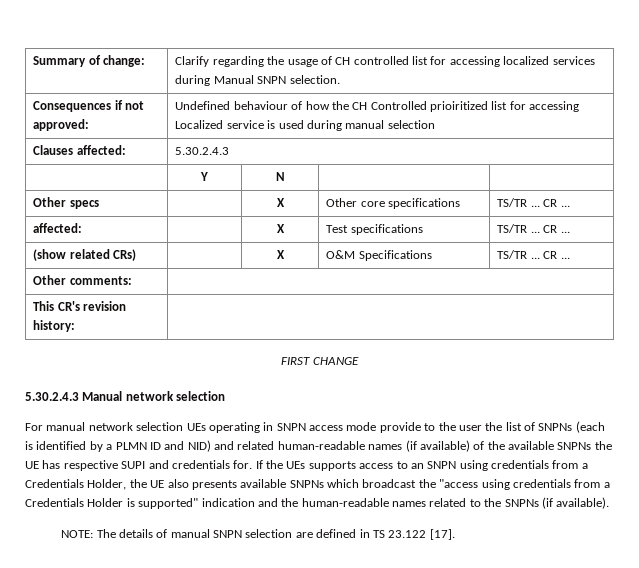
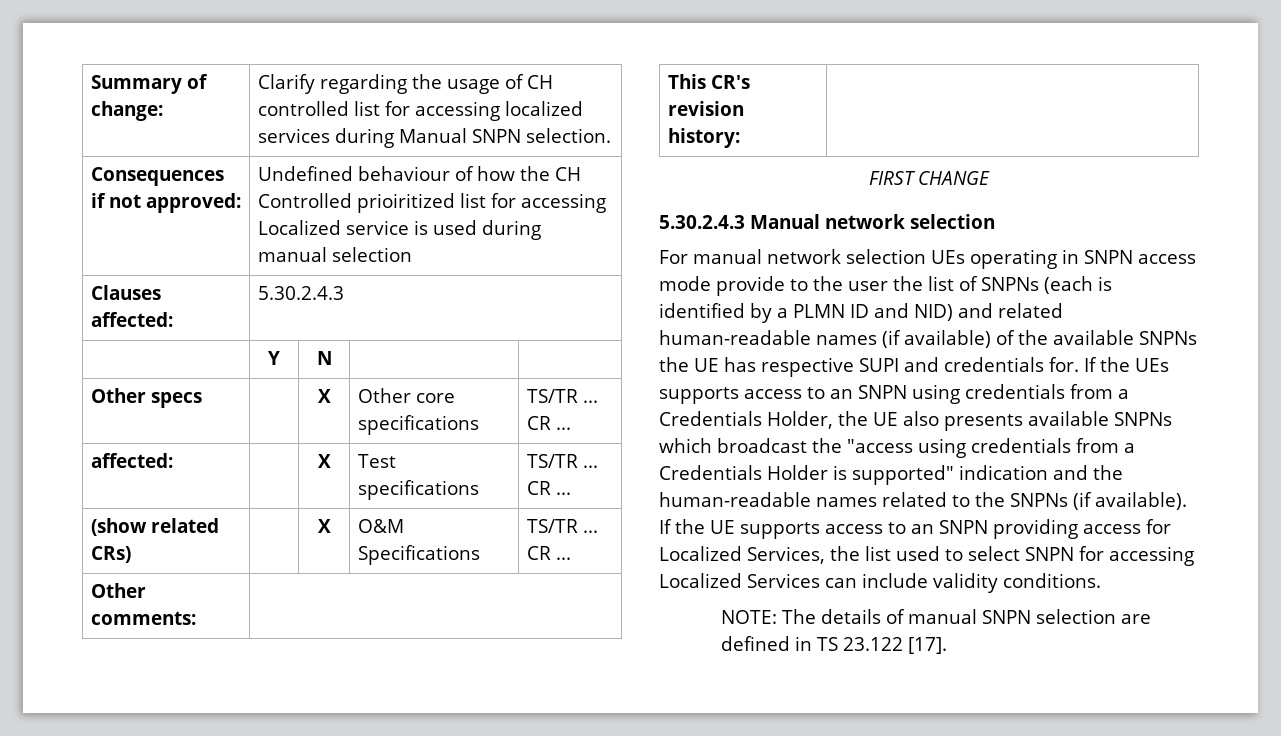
(610, 503) none -> [659,519,1171,539] [659,546,1194,566] [659,573,1101,593] If the UE supports access to an SNPN providing access for Localized Services, the list used to select SNPN for accessing Localized Services can include validity conditions.

